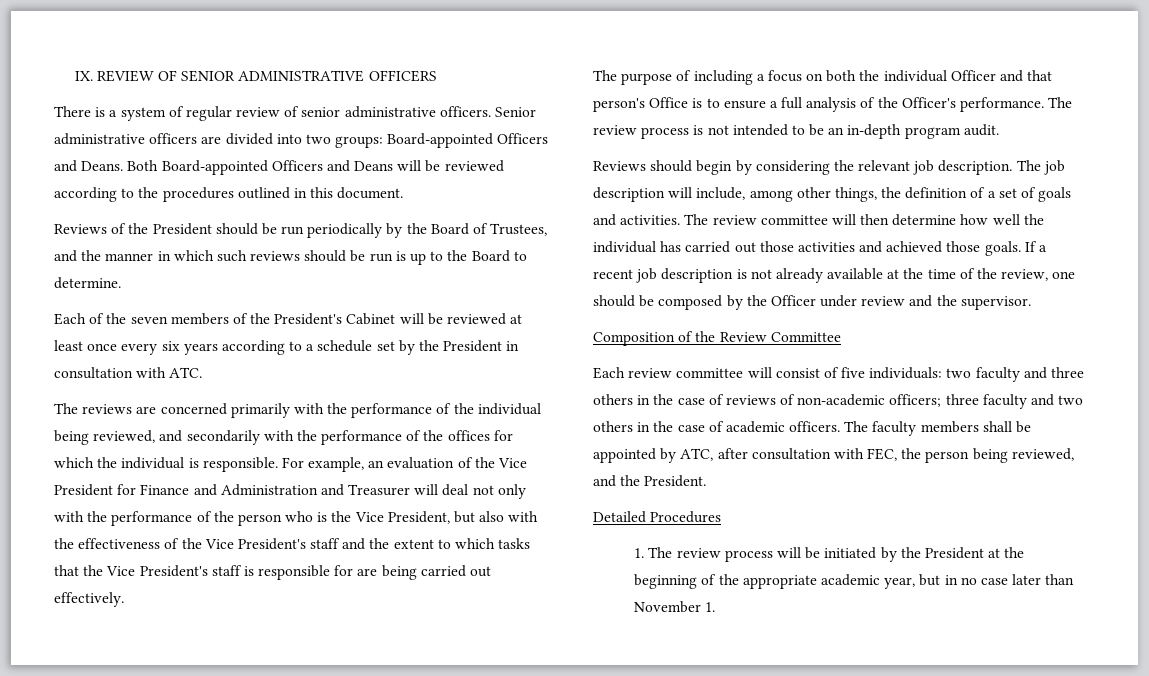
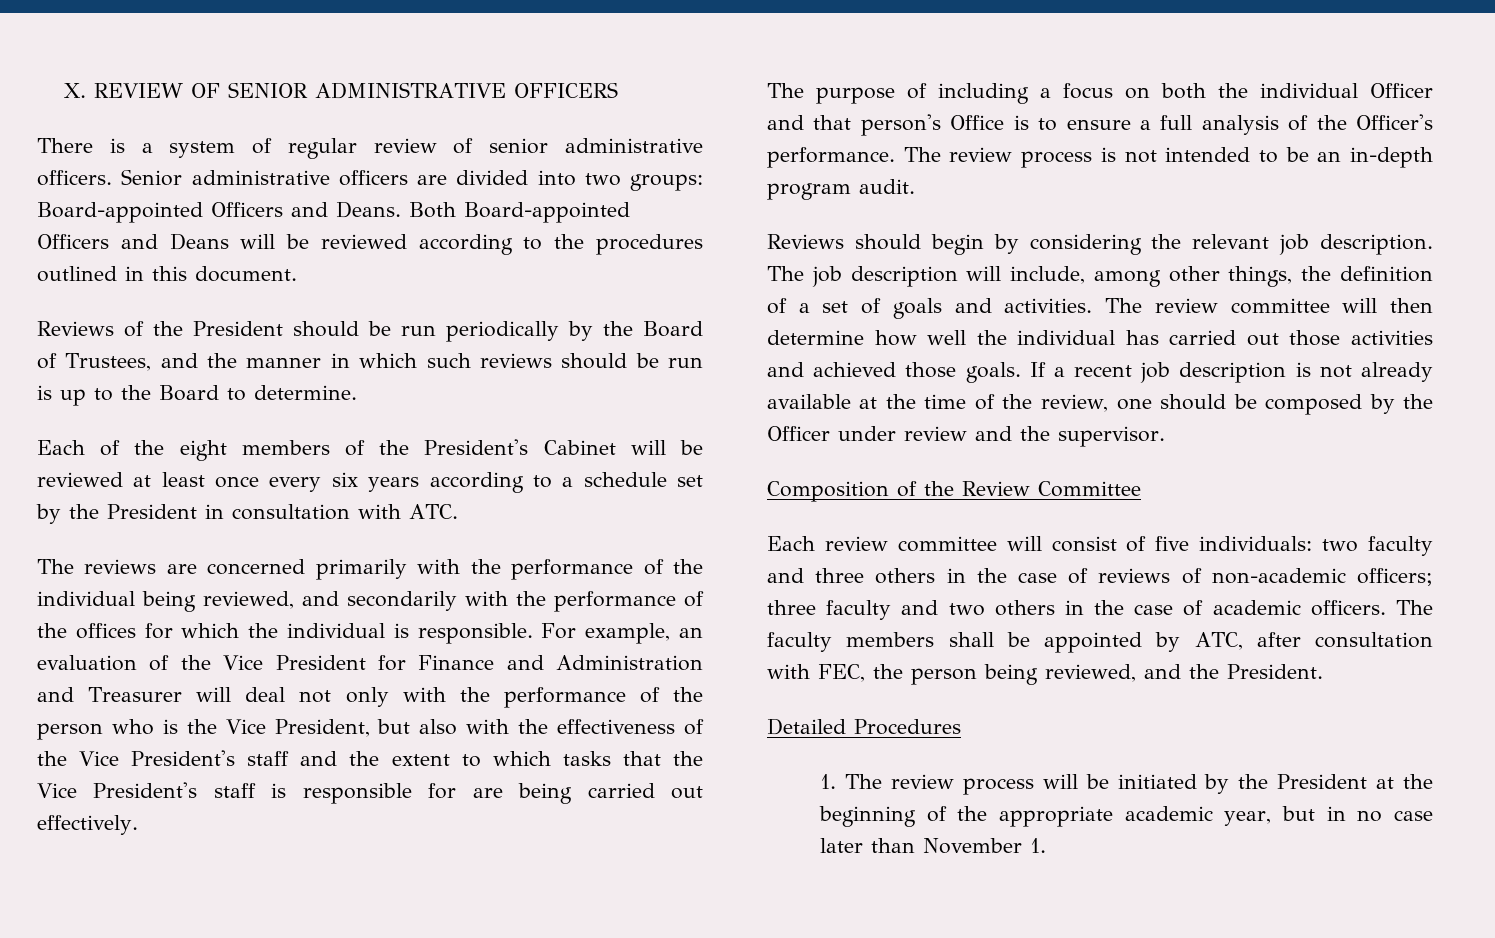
[74,71,93,81] IX. -> [63,83,86,98] X.
[130,316,168,324] seven -> [179,440,227,461] eight

